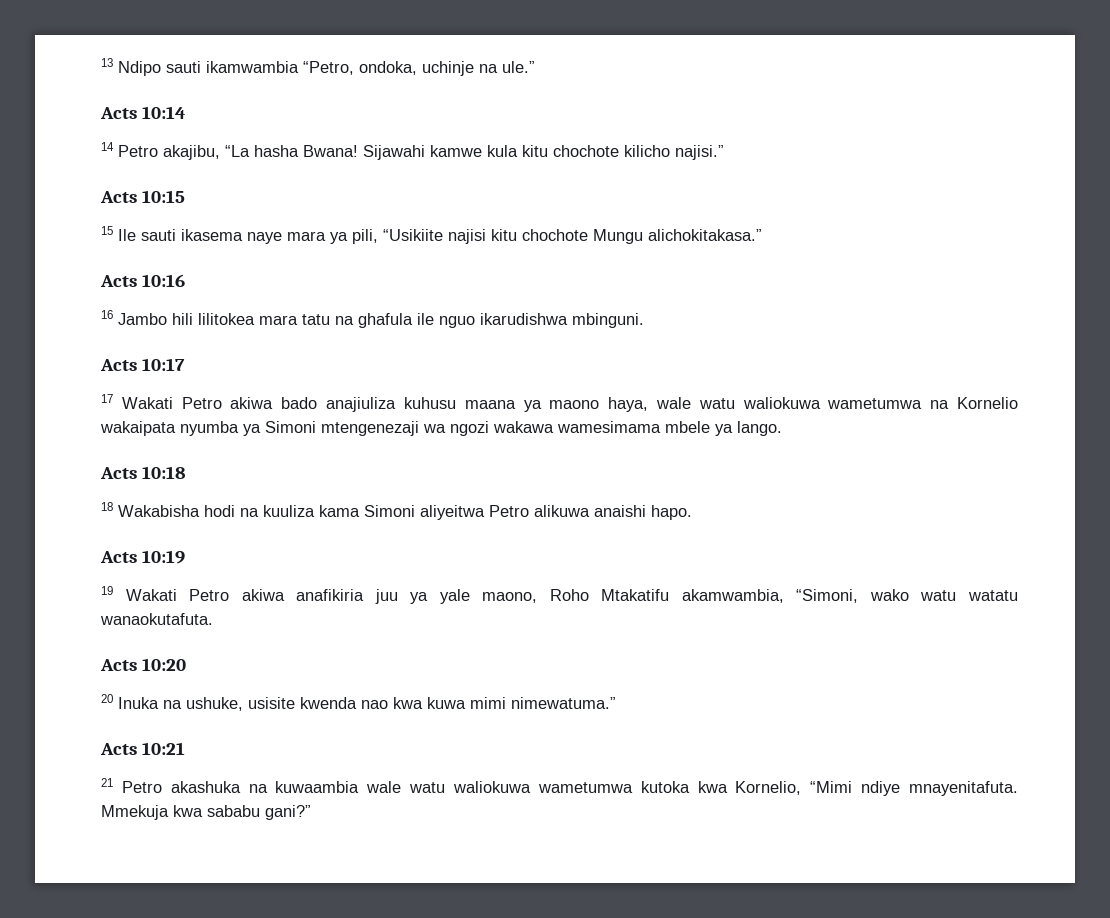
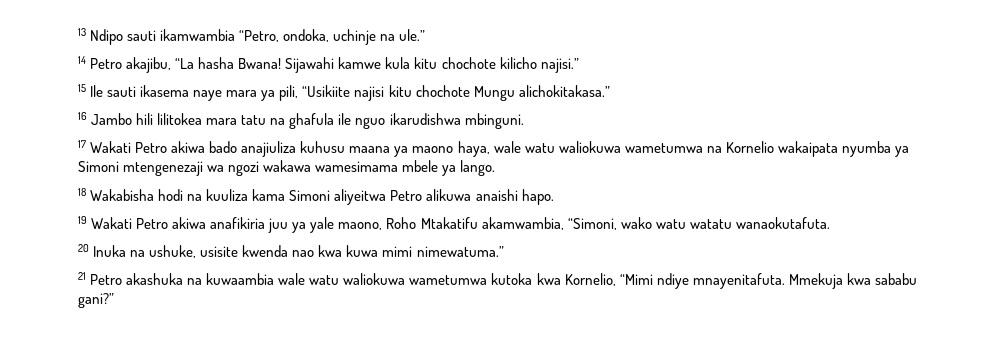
[100,106,186,119] // Acts 10:14 -> (426, 35) none
[100,190,185,203] // Acts 10:15 -> (579, 65) none
[100,274,185,287] // Acts 10:16 -> (610, 91) none
[100,358,185,371] // Acts 10:17 -> (524, 121) none
[100,466,186,479] // Acts 10:18 -> (496, 168) none
[100,550,185,564] // Acts 10:19 -> (554, 197) none
[100,658,186,671] // Acts 10:20 -> (830, 223) none
[100,742,185,755] // Acts 10:21 -> (504, 251) none

